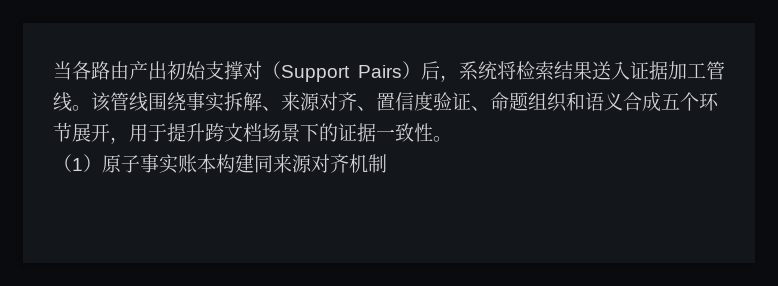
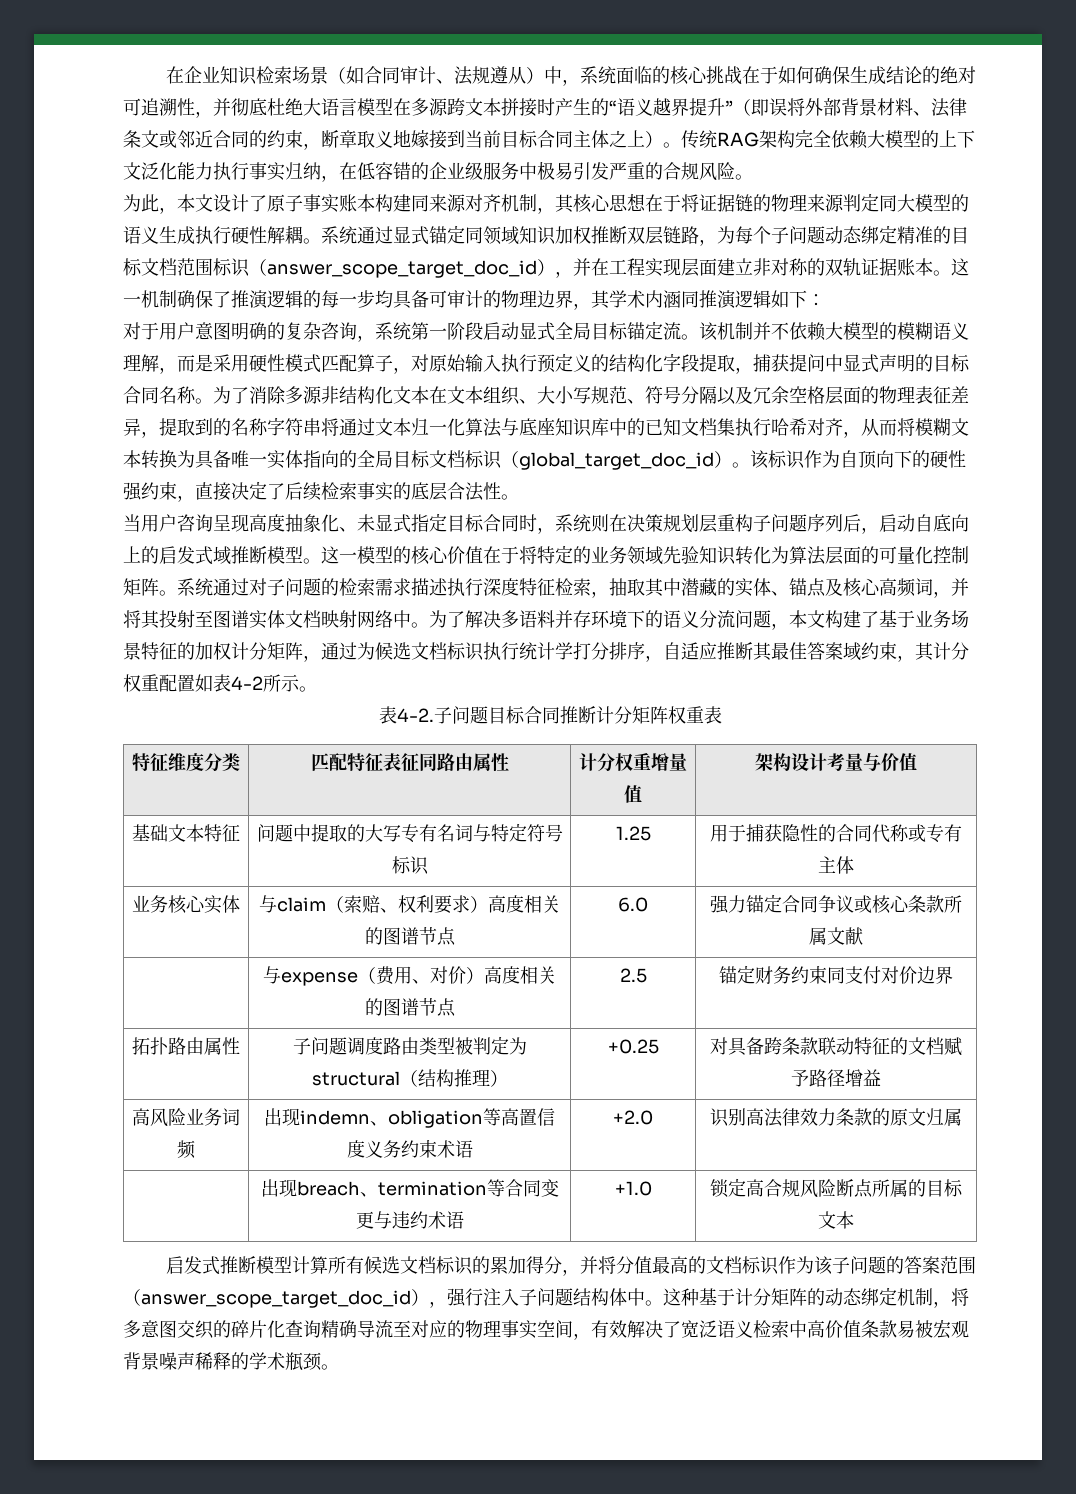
[53,61,725,82] [53,92,719,112] [53,122,452,144] [53,154,102,172] 当各路由产出初始支撑对（Support Pairs）后，系统将检索结果送入证据加工管线。该管线围绕事实拆解、来源对齐、置信度验证、命题组织和语义合成五个环节展开，用于提升跨文档场景下的证据一致性。 // （1） -> [165,66,976,86] [123,98,967,118] [123,129,975,150] [123,161,753,182] [123,194,267,214] 在企业知识检索场景（如合同审计、法规遵从）中，系统面临的核心挑战在于如何确保生成结论的绝对可追溯性，并彻底杜绝大语言模型在多源跨文本拼接时产生的“语义越界提升”（即误将外部背景材料、法律条文或邻近合同的约束，断章取义地嫁接到当前目标合同主体之上）。传统RAG架构完全依赖大模型的上下文泛化能力执行事实归纳，在低容错的企业级服务中极易引发严重的合规风险。 // 为此，本文设计了
(387, 163) none -> [537,193,969,214] [123,225,969,246] [123,258,969,278] [123,290,825,310] [123,321,969,342] [123,353,970,374] [123,386,969,405] [123,417,969,438] [123,450,966,470] [123,481,519,502] [123,513,969,534] [123,545,969,565] [123,578,969,598] [123,610,969,630] [123,642,969,662] [123,674,317,692] [378,706,722,724] [132,752,240,772] [310,753,509,772] [579,753,687,772] [624,785,642,803] [755,753,917,771] [132,824,240,842] [256,823,563,843] [391,856,429,875] [615,826,651,841] [710,824,962,843] [818,856,854,874] [132,895,240,914] [259,895,560,914] [364,927,456,946] [618,897,648,912] [710,894,962,914] [809,927,863,945] [263,966,556,986] [364,998,456,1017] [619,968,647,983] [719,965,953,984] [132,1037,240,1055] [292,1036,527,1055] [311,1069,508,1087] [607,1039,659,1054] [710,1037,962,1056] [791,1069,881,1087] [132,1108,240,1127] [177,1140,196,1159] [264,1108,555,1128] [346,1140,473,1158] [613,1110,653,1125] [710,1108,962,1127] [260,1179,559,1197] [355,1211,464,1229] [614,1181,652,1196] [710,1178,963,1198] [818,1211,854,1229] [165,1256,976,1276] [123,1287,969,1308] [123,1320,969,1340] [123,1352,339,1371] ，其核心思想在于将证据链的物理来源判定同大模型的语义生成执行硬性解耦。系统通过显式锚定同领域知识加权推断双层链路，为每个子问题动态绑定精准的目标文档范围标识（answer_scope_target_doc_id），并在工程实现层面建立非对称的双轨证据账本。这一机制确保了推演逻辑的每一步均具备可审计的物理边界，其学术内涵同推演逻辑如下： // 对于用户意图明确的复杂咨询，系统第一阶段启动显式全局目标锚定流。该机制并不依赖大模型的模糊语义理解，而是采用硬性模式匹配算子，对原始输入执行预定义的结构化字段提取，捕获提问中显式声明的目标合同名称。为了消除多源非结构化文本在文本组织、大小写规范、符号分隔以及冗余空格层面的物理表征差异，提取到的名称字符串将通过文本归一化算法与底座知识库中的已知文档集执行哈希对齐，从而将模糊文本转换为具备唯一实体指向的全局目标文档标识（global_target_doc_id）。该标识作为自顶向下的硬性强约束，直接决定了后续检索事实的底层合法性。 // 当用户咨询呈现高度抽象化、未显式指定目标合同时，系统则在决策规划层重构子问题序列后，启动自底向上的启发式域推断模型。这一模型的核心价值在于将特定的业务领域先验知识转化为算法层面的可量化控制矩阵。系统通过对子问题的检索需求描述执行深度特征检索，抽取其中潜藏的实体、锚点及核心高频词，并将其投射至图谱实体文档映射网络中。为了解决多语料并存环境下的语义分流问题，本文构建了基于业务场景特征的加权计分矩阵，通过为候选文档标识执行统计学打分排序，自适应推断其最佳答案域约束，其计分权重配置如表4-2所示。 // 表4-2.子问题目标合同推断计分矩阵权重表 // 特征维度分类 | 匹配特征表征同路由属性 | 计分权重增量值 | 架构设计考量与价值 // 基础文本特征 | 问题中提取的大写专有名词与特定符号标识 | 1.25 | 用于捕获隐性的合同代称或专有主体 // 业务核心实体 | 与claim（索赔、权利要求）高度相关的图谱节点 | 6.0 | 强力锚定合同争议或核心条款所属文献 // | 与expense（费用、对价）高度相关的图谱节点 | 2.5 | 锚定财务约束同支付对价边界 // 拓扑路由属性 | 子问题调度路由类型被判定为structural（结构推理） | +0.25 | 对具备跨条款联动特征的文档赋予路径增益 // 高风险业务词频 | 出现indemn、obligation等高置信度义务约束术语 | +2.0 | 识别高法律效力条款的原文归属 // | 出现breach、termination等合同变更与违约术语 | +1.0 | 锁定高合规风险断点所属的目标文本 // 启发式推断模型计算所有候选文档标识的累加得分，并将分值最高的文档标识作为该子问题的答案范围（answer_scope_target_doc_id），强行注入子问题结构体中。这种基于计分矩阵的动态绑定机制，将多意图交织的碎片化查询精确导流至对应的物理事实空间，有效解决了宽泛语义检索中高价值条款易被宏观背景噪声稀释的学术瓶颈。

